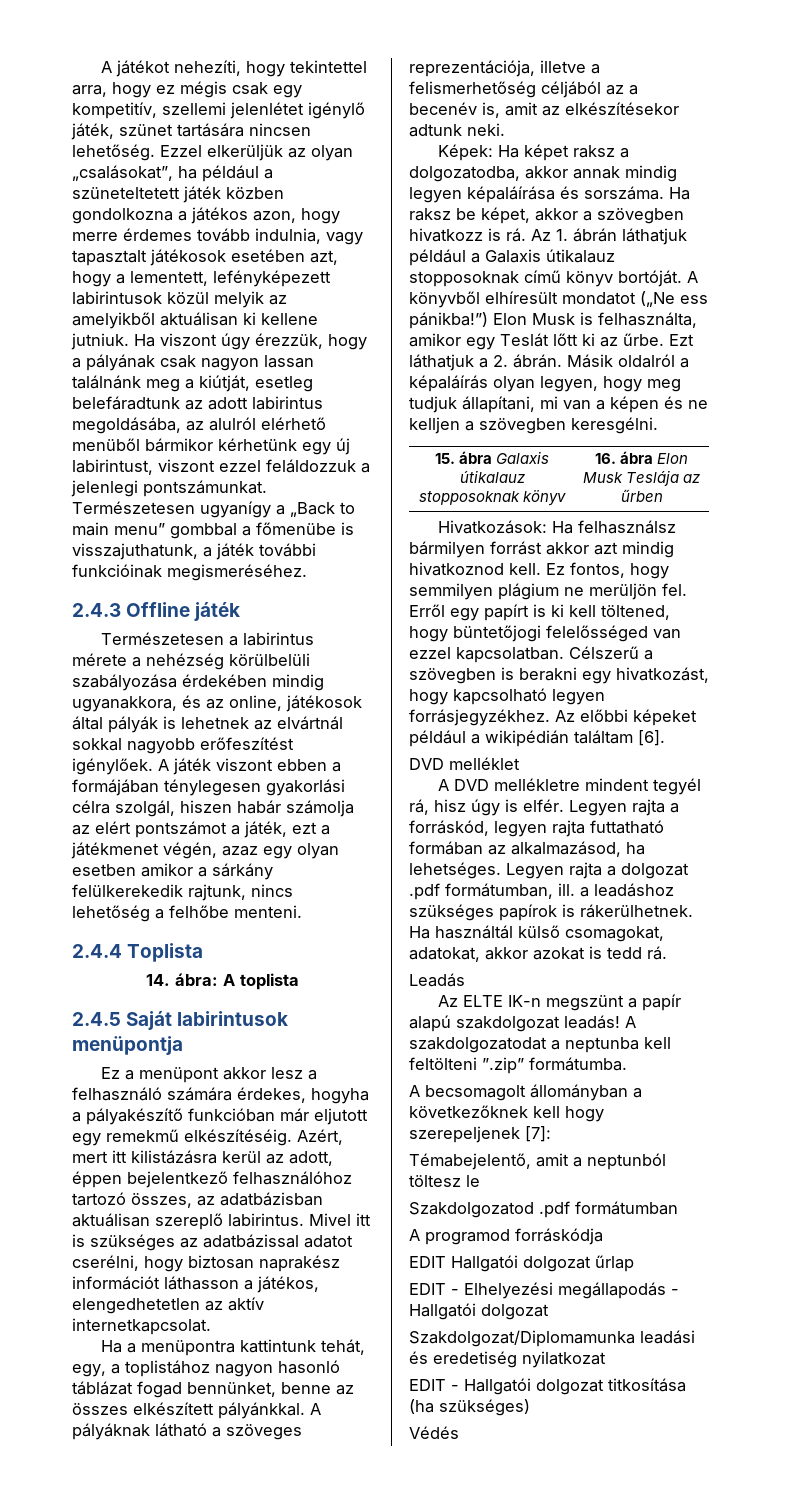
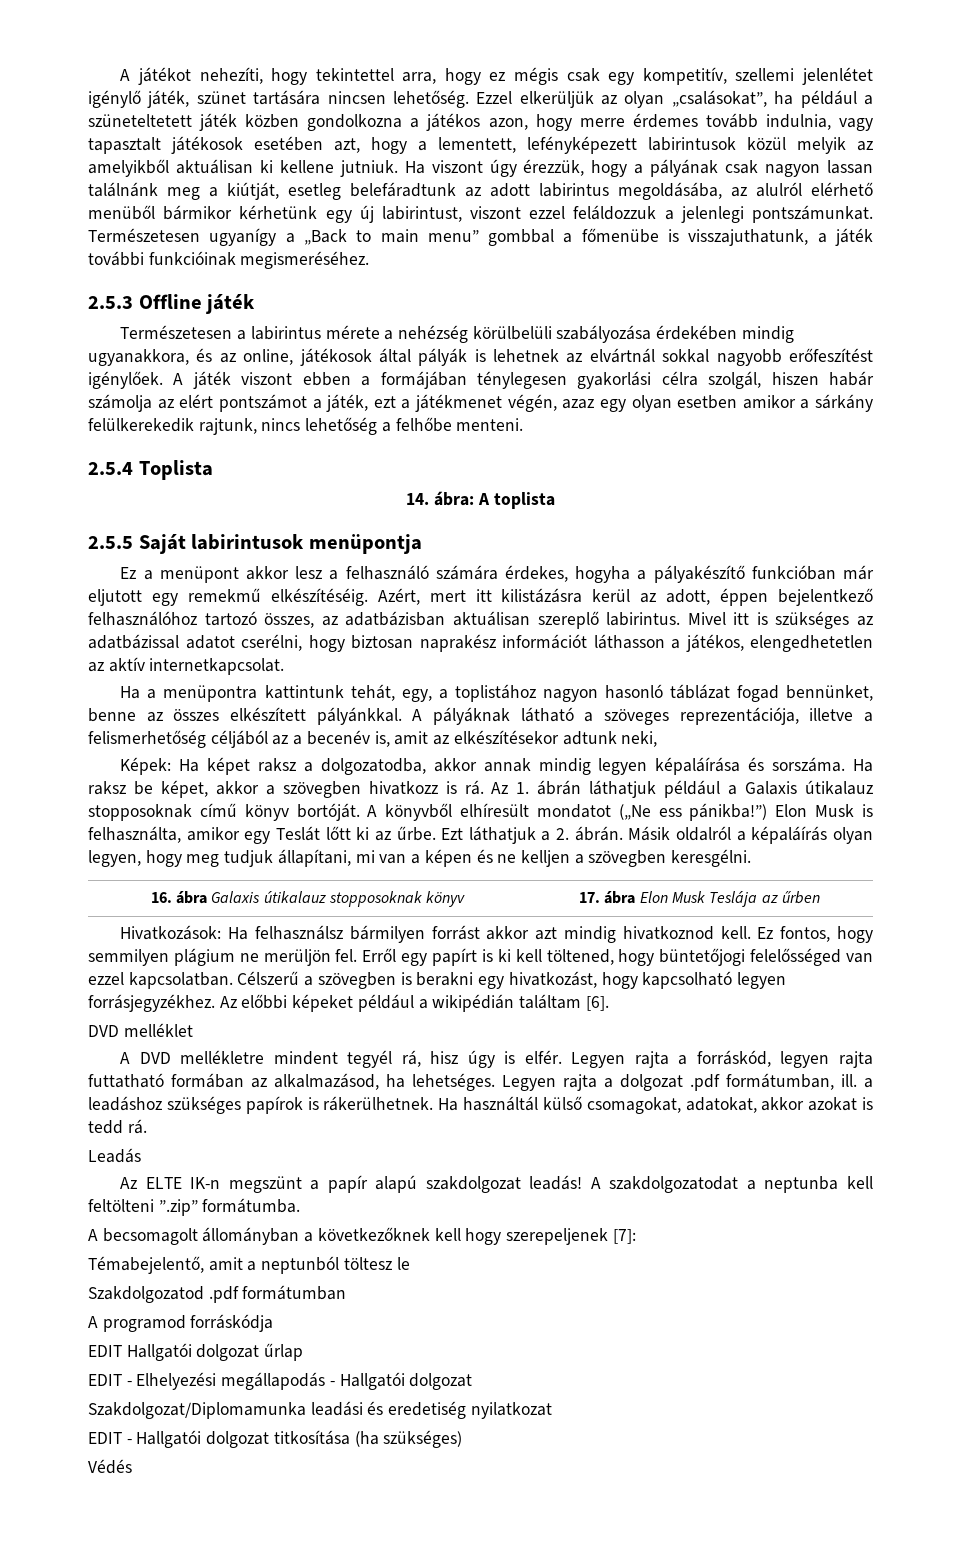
[72,603,121,617] 2.4.3 -> [88,296,133,309] 2.5.3
[72,944,122,958] 2.4.4 -> [88,462,133,475] 2.5.4
[72,1012,121,1026] 2.4.5 -> [88,536,133,549] 2.5.5
[467,123,505,136] neki. -> [621,731,658,747] neki,
[434,453,455,464] 15. -> [150,892,172,903] 16.
[594,453,616,464] 16. -> [579,892,601,903] 17.

